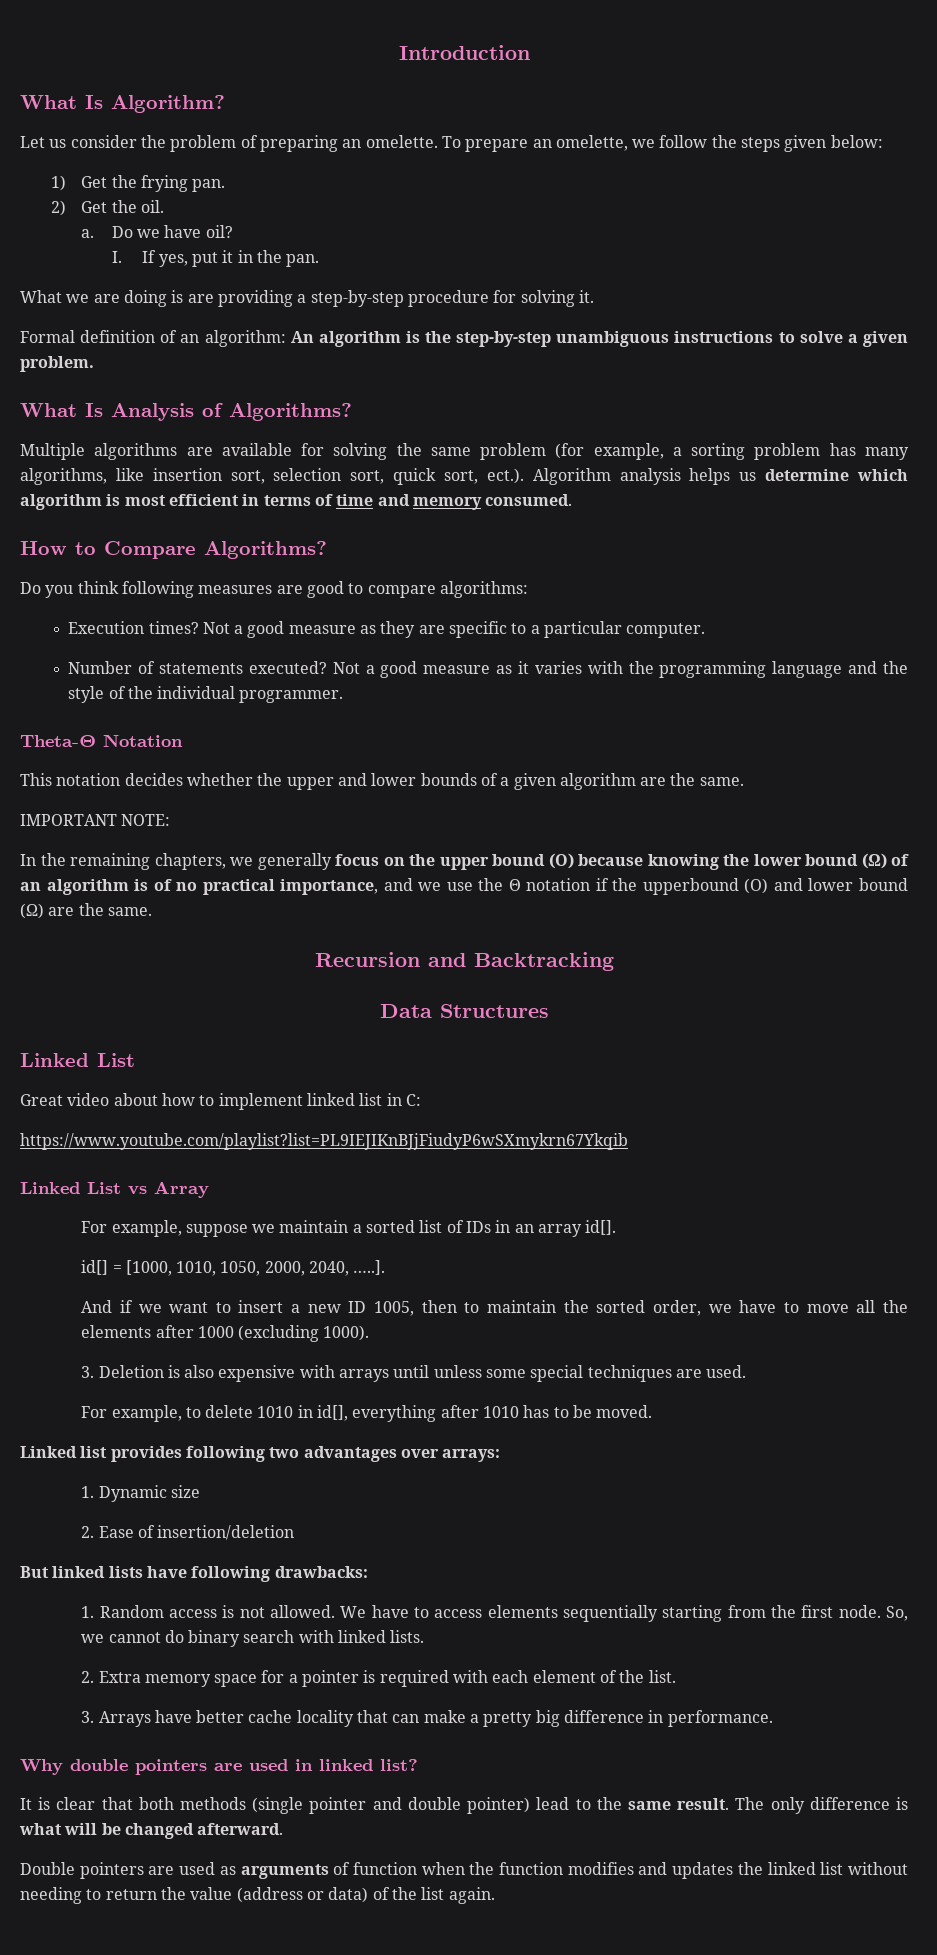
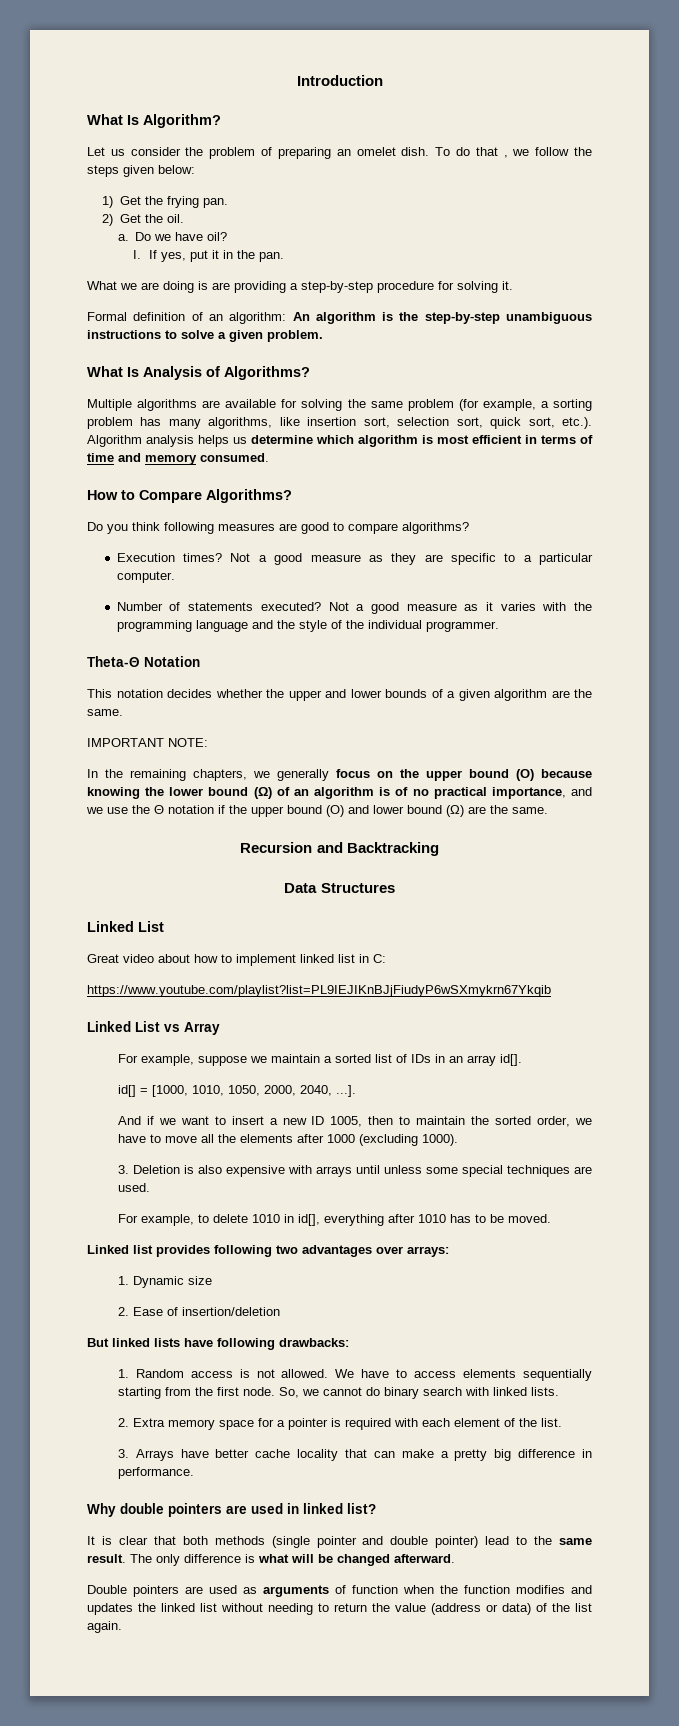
[365,135,628,152] omelette. To prepare an omelette, -> [356,147,508,158] omelet dish. To do that ,
[486,468,524,484] ect.). -> [562,417,592,429] etc.).
[439,581,528,598] algorithms: -> [402,522,469,534] algorithms?
[642,878,739,895] upperbound -> [251,805,322,817] upper bound
[353,1260,386,1275] …..]. -> [335,1085,356,1097] ...].

